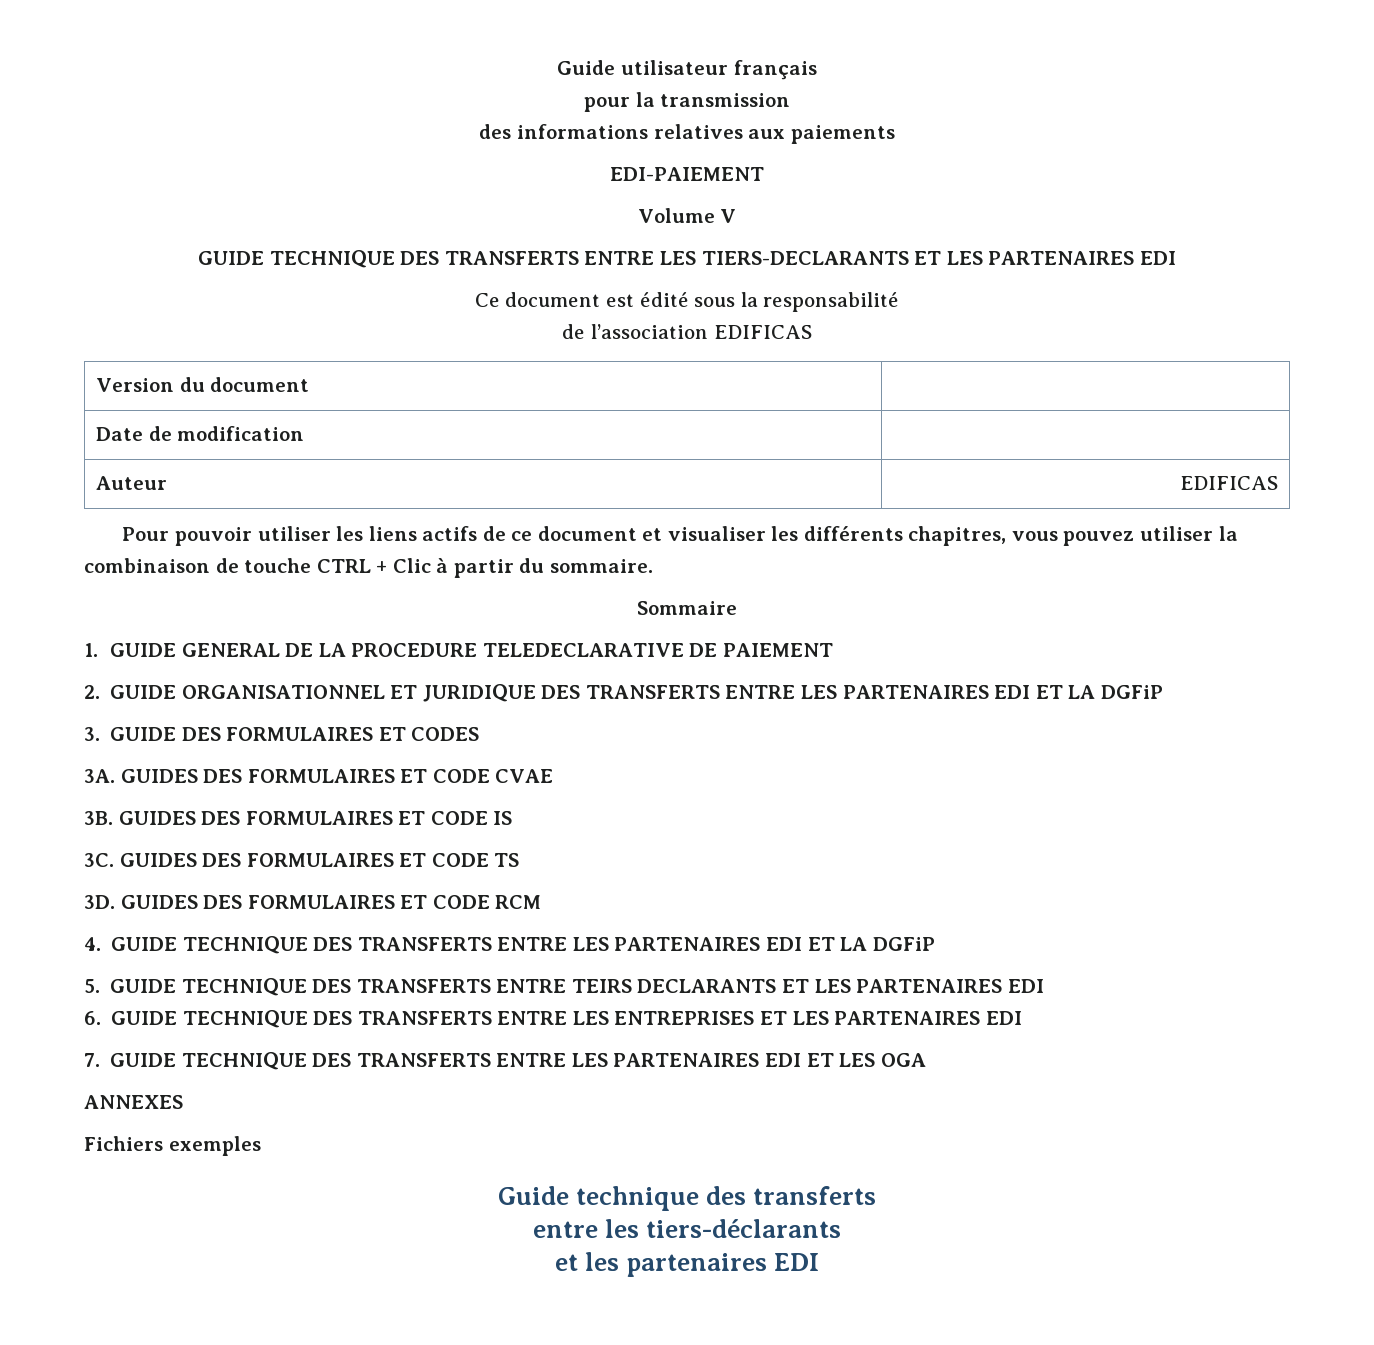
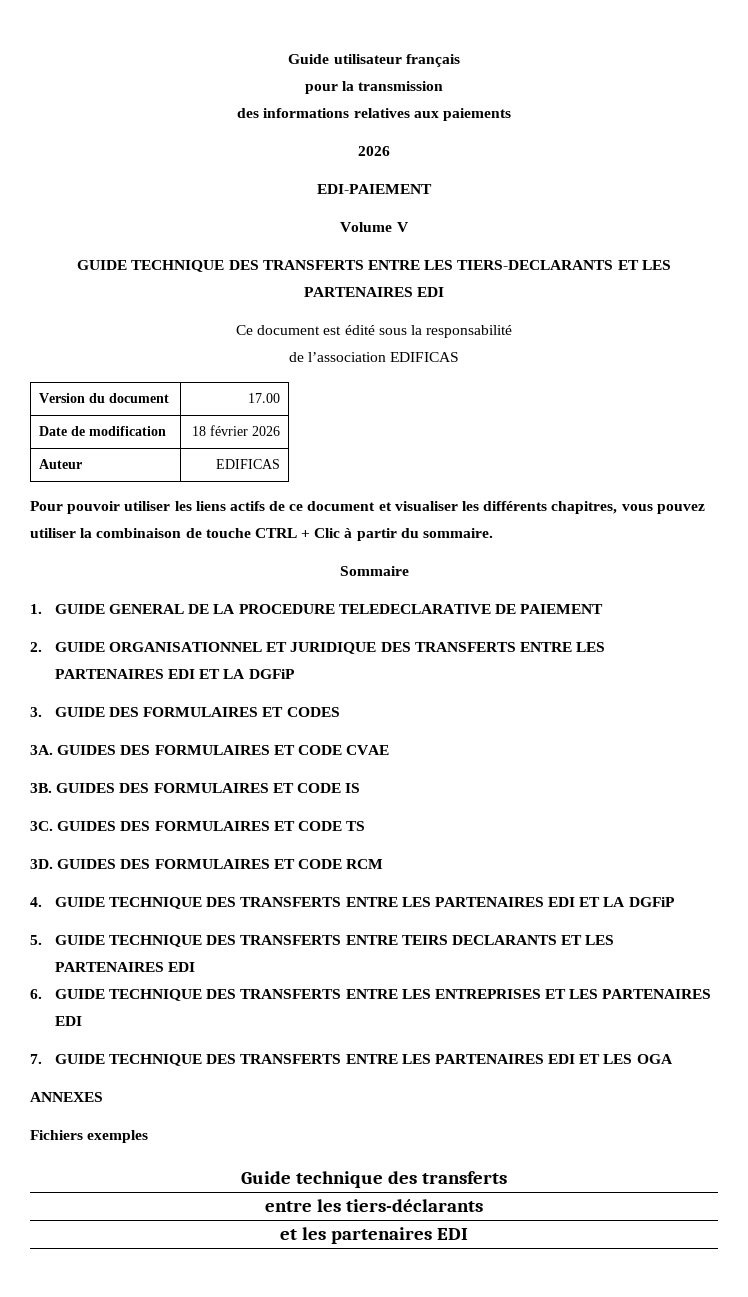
(895, 134) none -> [358,146,390,156] // 2026
(310, 384) none -> [248,393,281,403] 17.00
(305, 433) none -> [192,425,281,436] 18 février 2026

